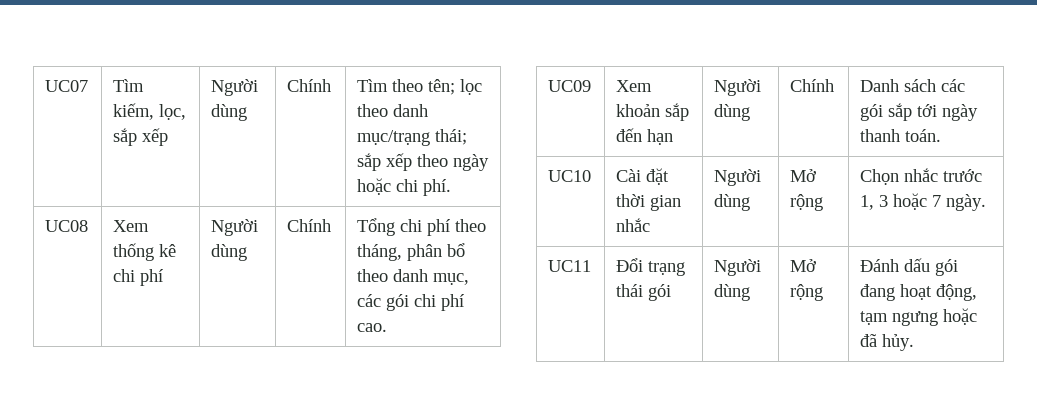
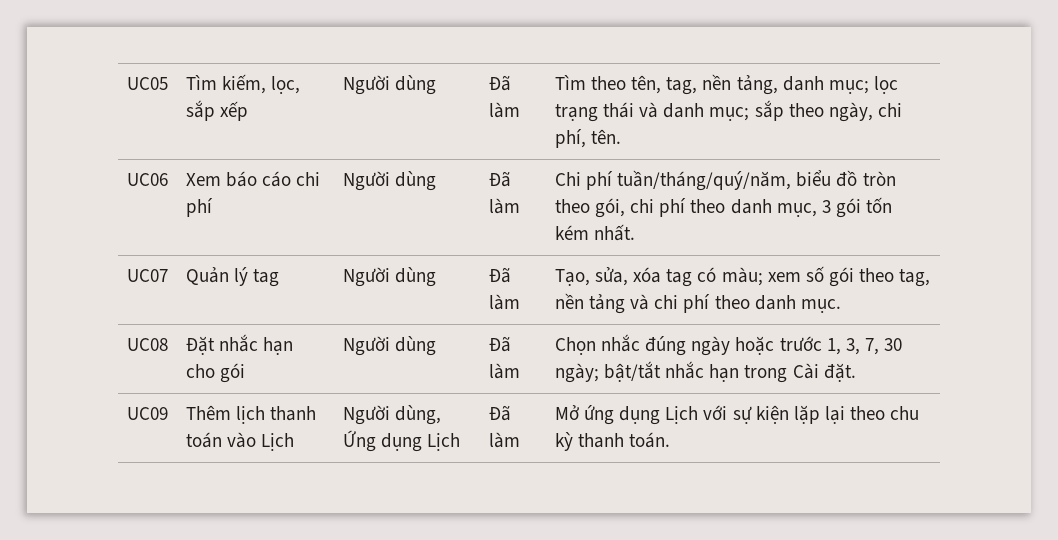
[45,80,89,92] UC07 -> [126,77,168,90] UC05
[287,79,332,92] Chính -> [488,75,511,91] [488,102,520,118] Đã làm
[428,79,483,95] [357,104,429,117] [357,129,468,146] [357,153,490,171] [357,178,452,196] [45,220,89,232] [113,220,150,232] [113,243,177,261] tên; lọc theo danh mục/trạng thái; sắp xếp theo ngày hoặc chi phí. // UC08 | Xem thống kê -> [631,74,898,95] [554,100,902,122] [554,129,622,148] [126,173,168,186] [185,171,292,187] tên, tag, nền tảng, danh mục; lọc trạng thái và danh mục; sắp theo ngày, chi phí, tên. // UC06 | Xem báo cáo
[287,219,332,232] [357,218,487,236] [357,243,466,261] [357,269,470,285] [357,294,465,311] [357,323,388,332] [548,80,592,92] [616,80,653,92] [616,103,690,121] [616,128,674,145] [714,79,762,96] [714,104,751,121] [790,79,835,92] [860,79,966,92] [860,103,979,121] [860,129,942,142] [548,170,592,182] [616,168,670,185] [616,194,682,211] [616,218,651,232] [714,169,762,186] [714,194,751,211] [790,169,817,182] [790,194,824,211] [860,168,983,185] [860,193,987,211] [548,260,592,272] [616,258,686,276] [616,284,672,301] [714,259,762,276] [714,284,751,301] [790,259,817,272] [790,284,824,301] [860,258,959,276] [860,284,978,301] [860,308,978,326] [860,334,915,351] Chính | Tổng chi phí theo tháng, phân bổ theo danh mục, các gói chi phí cao. // UC09 | Xem khoản sắp đến hạn | Người dùng | Chính | Danh sách các gói sắp tới ngày thanh toán. // UC10 | Cài đặt thời gian nhắc | Người dùng | Mở rộng | Chọn nhắc trước 1, 3 hoặc 7 ngày. // UC11 | Đổi trạng thái gói | Người dùng | Mở rộng | Đánh dấu gói đang hoạt động, tạm ngưng hoặc đã hủy. -> [488,171,511,187] [488,198,520,214] [554,170,896,191] [554,197,893,218] [554,224,636,241] [126,269,168,282] [185,267,280,287] [342,267,437,287] [488,267,511,283] [488,294,520,310] [554,266,931,287] [554,293,841,314] [126,338,168,351] [185,334,294,355] [185,363,246,383] [342,336,437,356] [488,336,511,352] [488,363,520,379] [554,334,903,356] [554,361,856,383] [126,407,168,420] [185,405,317,424] [185,432,295,451] [342,405,442,425] [342,430,461,452] [488,405,511,421] [488,432,520,448] [554,405,920,425] [554,432,671,451] Đã làm | Chi phí tuần/tháng/quý/năm, biểu đồ tròn theo gói, chi phí theo danh mục, 3 gói tốn kém nhất. // UC07 | Quản lý tag | Người dùng | Đã làm | Tạo, sửa, xóa tag có màu; xem số gói theo tag, nền tảng và chi phí theo danh mục. // UC08 | Đặt nhắc hạn cho gói | Người dùng | Đã làm | Chọn nhắc đúng ngày hoặc trước 1, 3, 7, 30 ngày; bật/tắt nhắc hạn trong Cài đặt. // UC09 | Thêm lịch thanh toán vào Lịch | Người dùng, Ứng dụng Lịch | Đã làm | Mở ứng dụng Lịch với sự kiện lặp lại theo chu kỳ thanh toán.

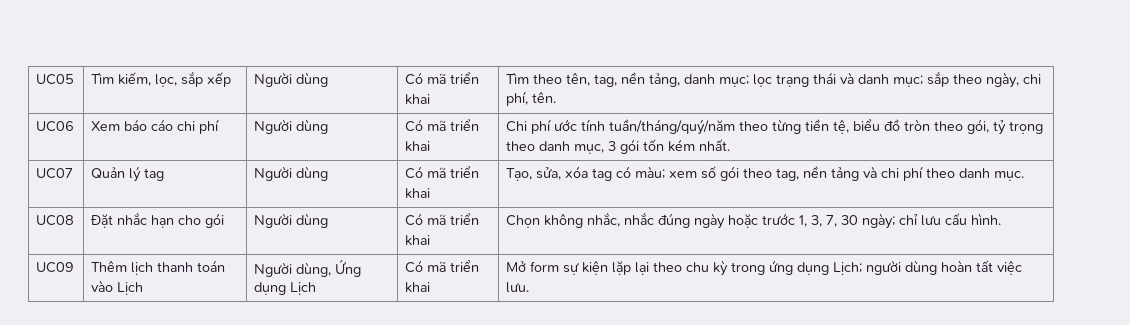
[488,75,511,91] [488,102,520,118] Đã làm -> [405,72,480,85] [405,94,431,105] Có mã triển khai
[488,171,511,187] [488,198,520,214] [554,170,792,191] Đã làm | Chi phí tuần/tháng/quý/năm, -> [405,119,480,132] [405,141,431,152] [506,119,850,135] Có mã triển khai | Chi phí ước tính tuần/tháng/quý/năm theo từng tiền tệ,
[630,198,687,217] chi phí -> [993,120,1044,135] tỷ trọng
[488,267,511,283] [488,294,520,310] Đã làm -> [405,166,480,179] [405,188,431,199] Có mã triển khai
[488,336,511,352] [488,363,520,379] Đã làm -> [405,213,480,226] [405,235,431,246] Có mã triển khai
(596, 346) none -> [544,212,621,228] không nhắc,
[604,361,856,383] bật/tắt nhắc hạn trong Cài đặt. -> [899,213,1002,226] chỉ lưu cấu hình.
[488,405,511,421] [488,432,520,448] [554,405,728,425] Đã làm | Mở ứng dụng Lịch với -> [405,260,480,273] [405,282,431,293] [506,261,560,272] Có mã triển khai | Mở form
[578,432,671,448] thanh toán. -> [731,260,1023,275] [506,282,530,293] trong ứng dụng Lịch; người dùng hoàn tất việc lưu.

